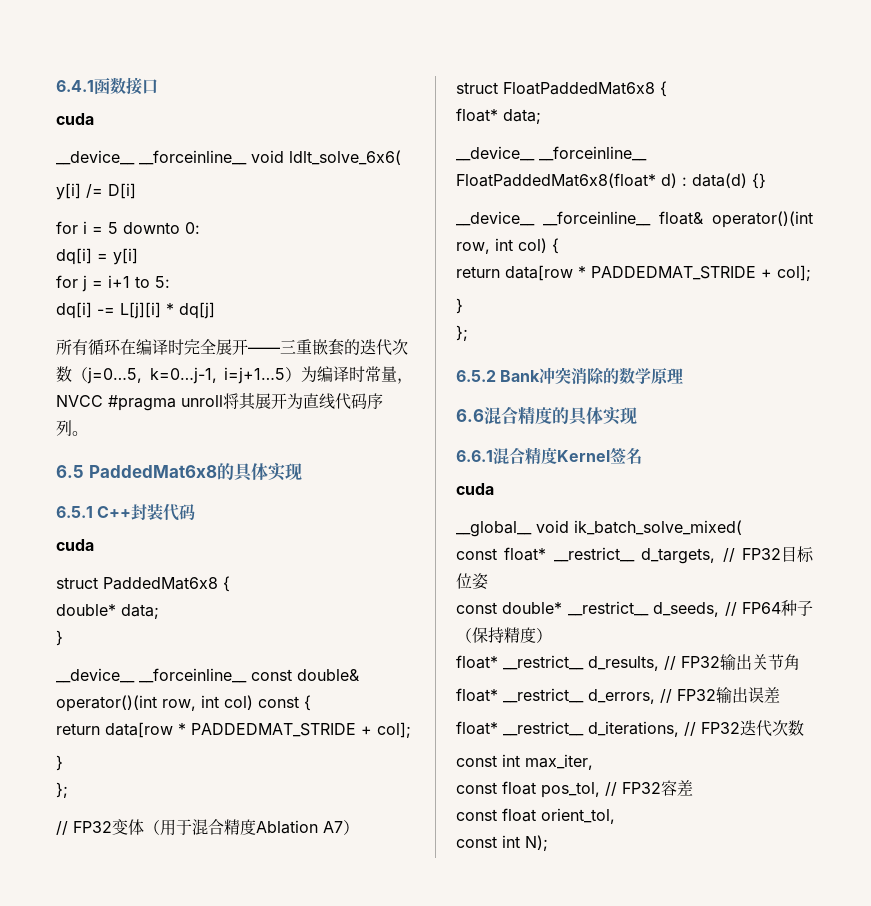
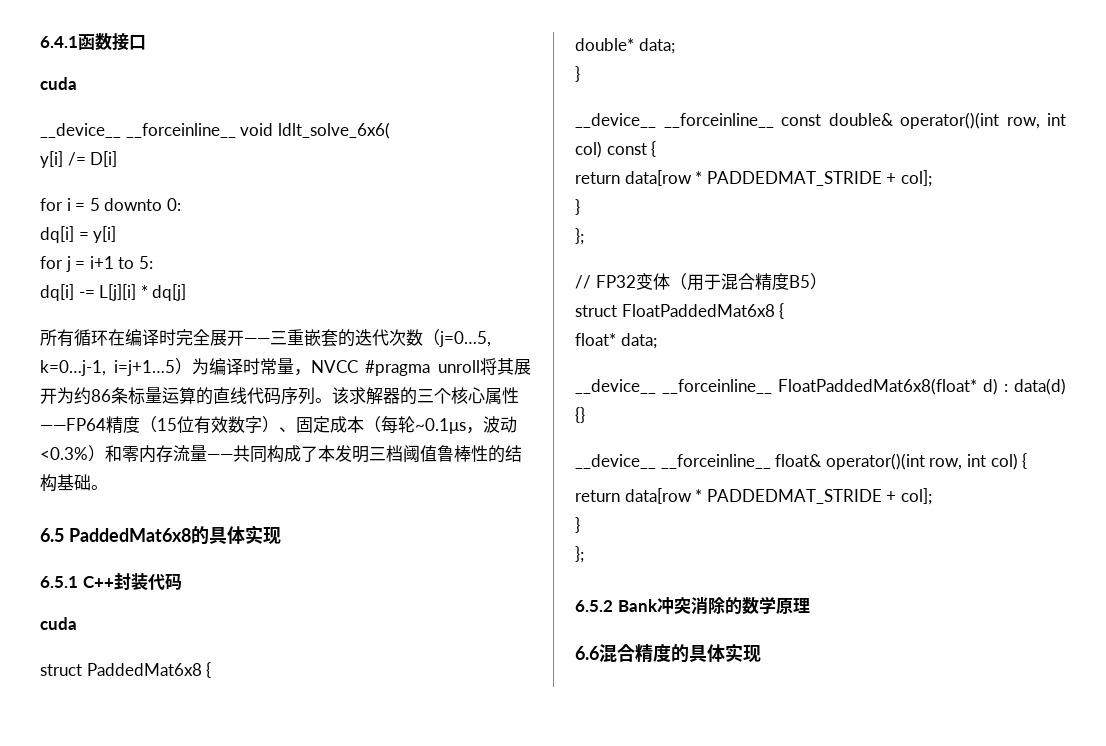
(303, 401) none -> [74,387,213,405] 约86条标量运算的
(88, 433) none -> [332,387,519,405] [40,416,517,434] [40,445,522,463] [40,474,108,492] 该求解器的三个核心属性——FP64精度（15位有效数字）、固定成本（每轮~0.1μs，波动<0.3%）和零内存流量——共同构成了本发明三档阈值鲁棒性的结构基础。
[256,820,343,834] Ablation A7 -> [788,275,810,288] B5
[456,447,642,465] [456,483,494,495] [456,520,742,537] [456,546,814,564] [456,573,488,590] [456,600,813,617] [456,627,552,643] [456,654,800,671] [456,687,780,704] [456,720,804,737] [456,754,593,770] [456,780,693,798] [456,808,615,824] [456,835,548,851] // 6.6.1混合精度Kernel签名 // cuda // __global__ void ik_batch_solve_mixed( // const float* __restrict__ d_targets, // FP32目标位姿 // const double* __restrict__ d_seeds, // FP64种子（保持精度） // float* __restrict__ d_results, // FP32输出关节角 // float* __restrict__ d_errors, // FP32输出误差 // float* __restrict__ d_iterations, // FP32迭代次数 // const int max_iter, // const float pos_tol, // FP32容差 // const float orient_tol, // const int N); -> (761, 653) none

